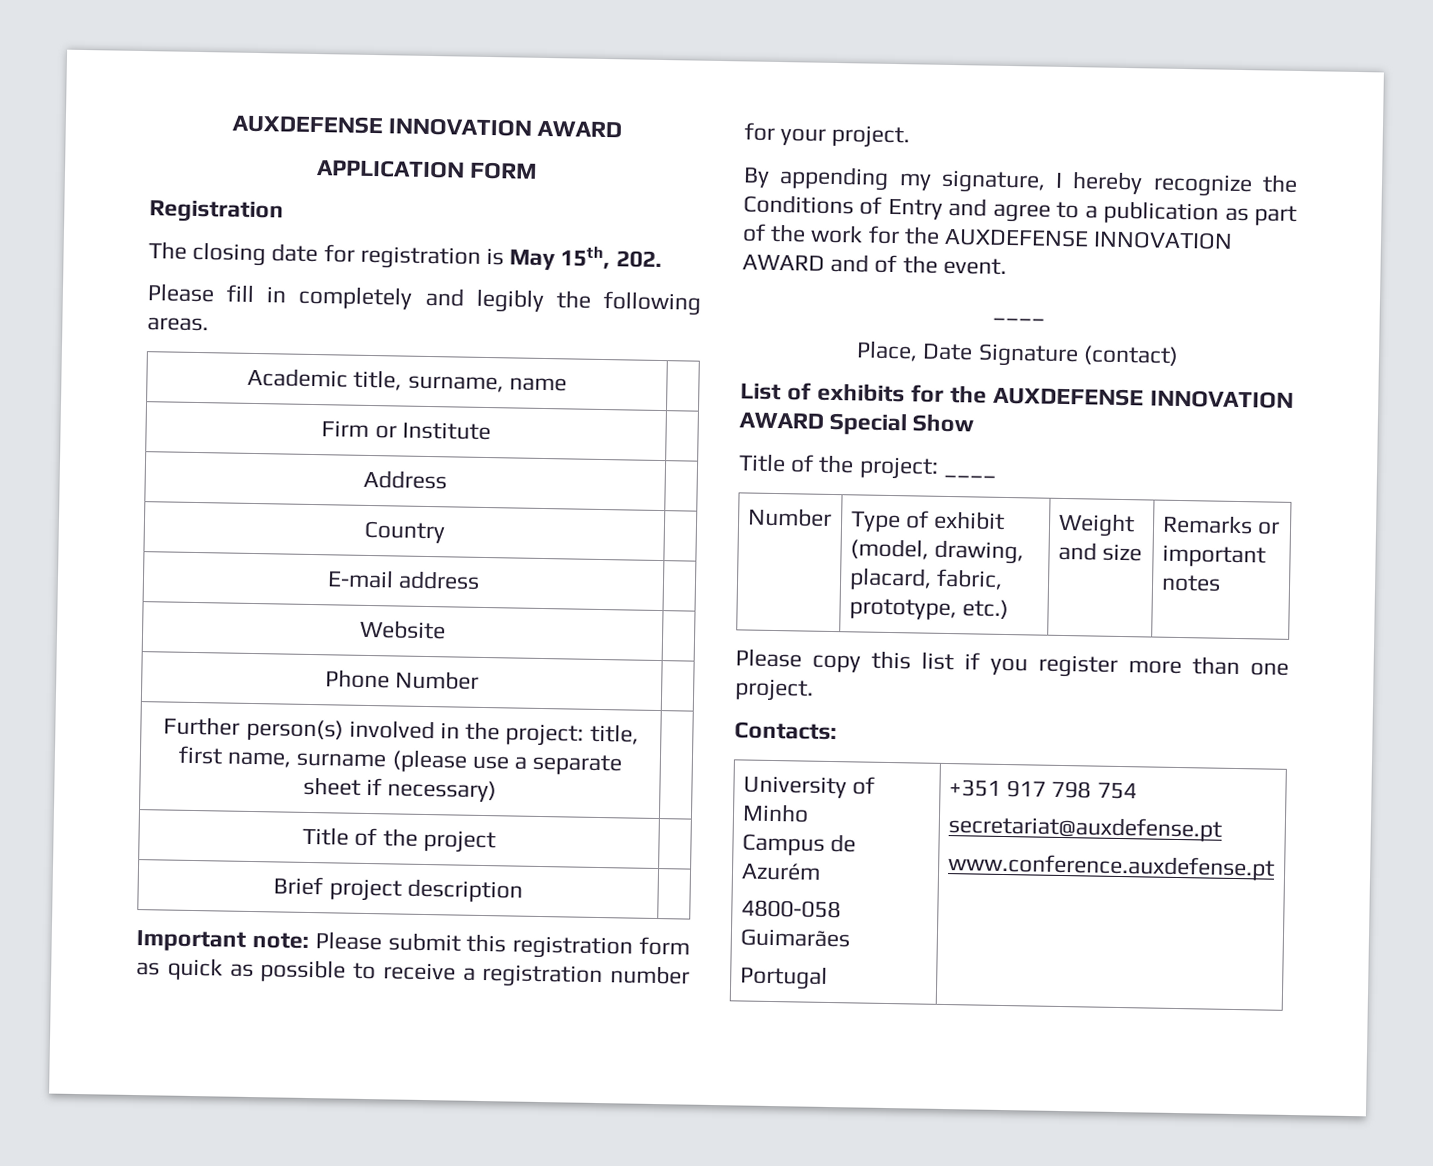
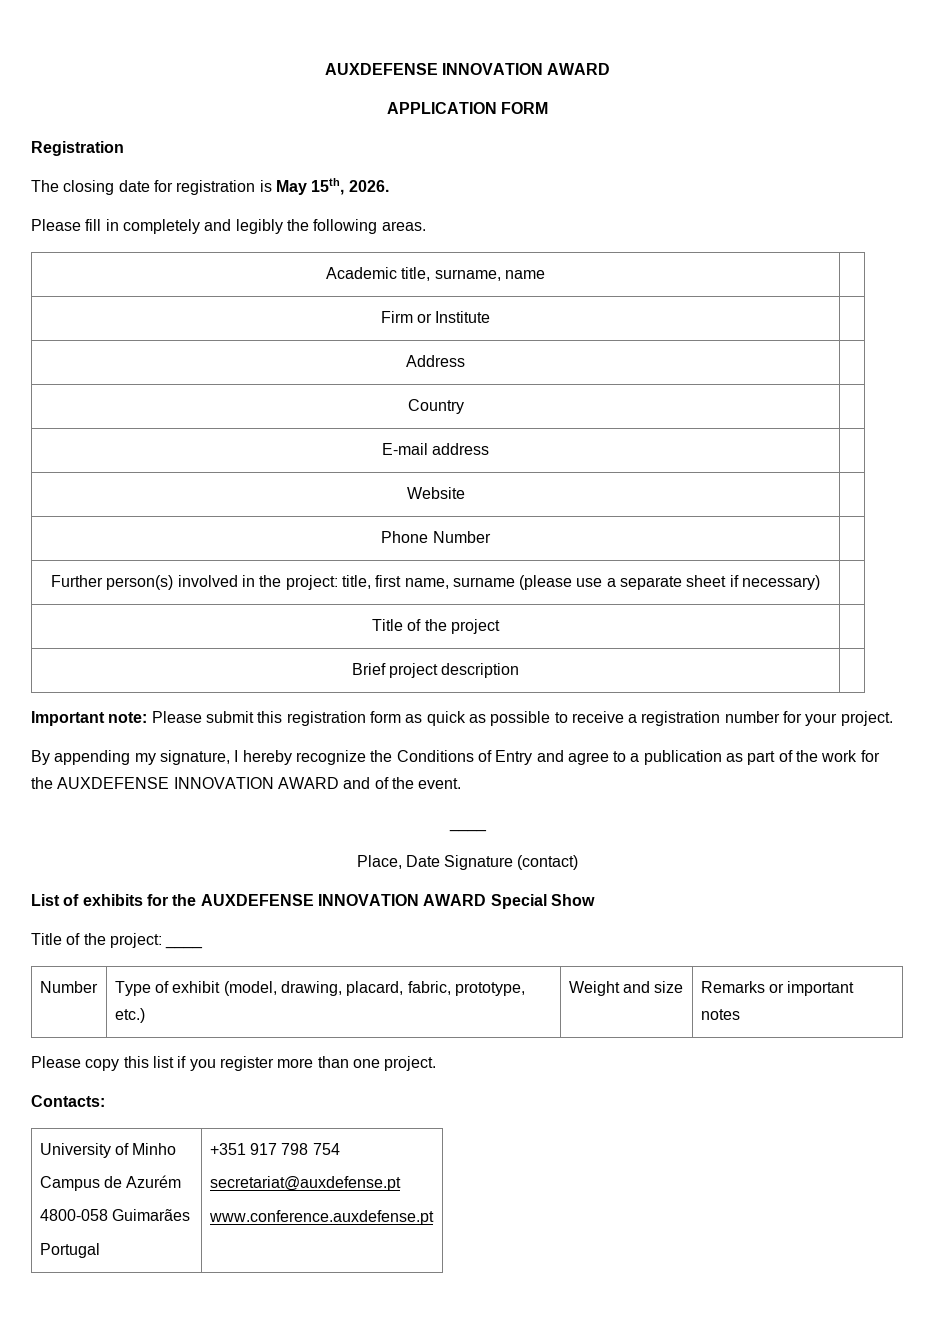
[615,250,662,269] 202. -> [348,180,389,192] 2026.

